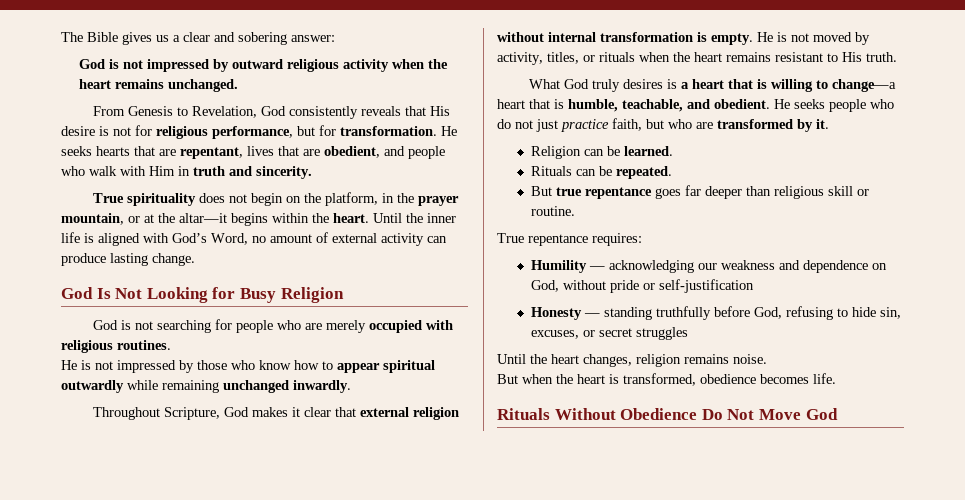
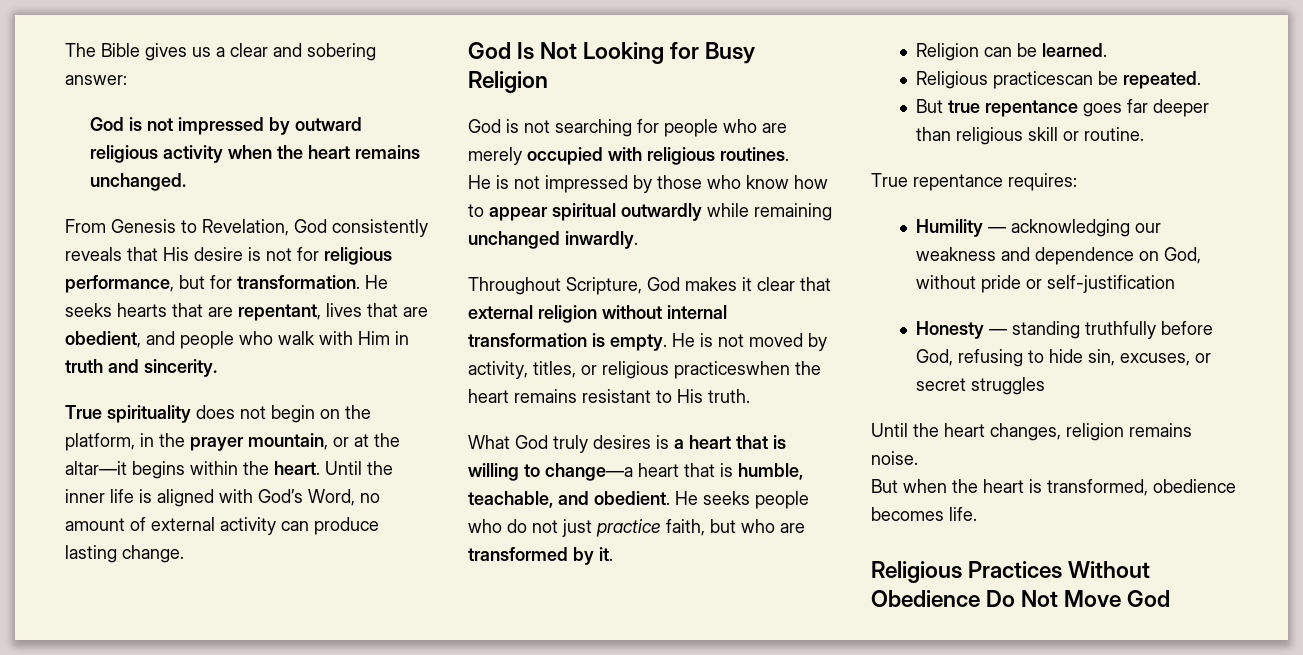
[599,52,670,62] rituals when -> [602,361,790,379] religious practiceswhen
[531,166,597,176] Rituals can -> [916,71,1094,89] Religious practicescan
[497,408,550,420] Rituals -> [871,561,1063,583] Religious Practices

